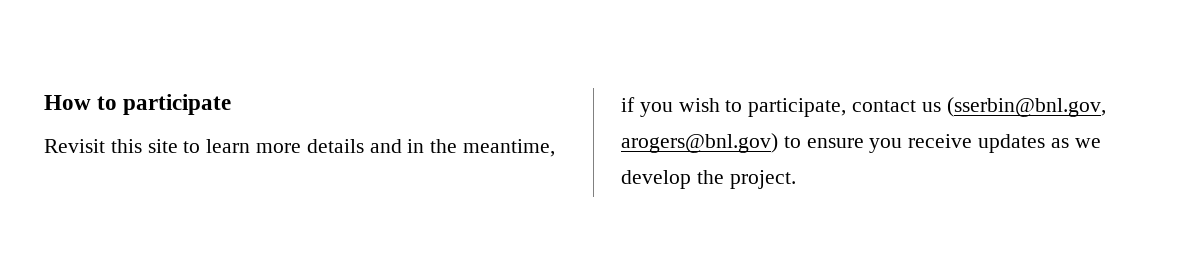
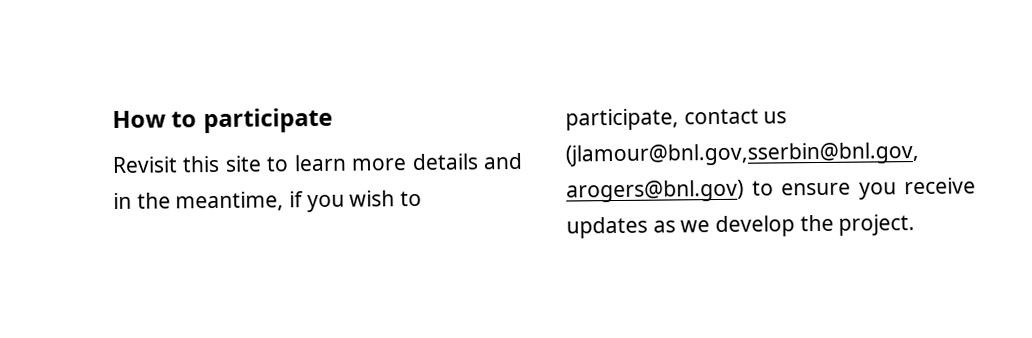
[946,97,1106,117] (sserbin@bnl.gov, -> [565,141,919,167] (jlamour@bnl.gov,sserbin@bnl.gov,

